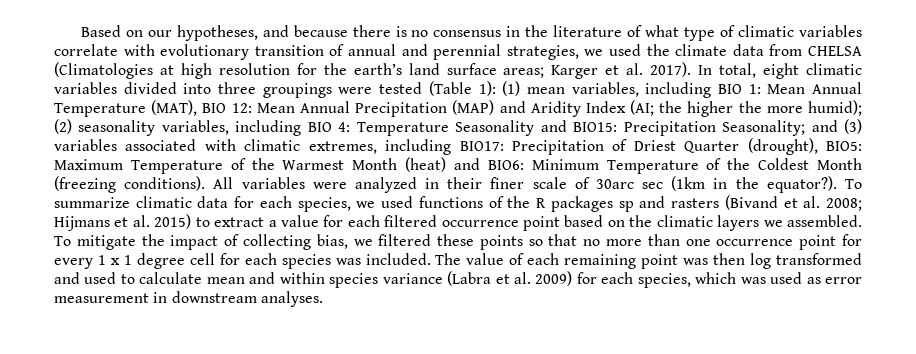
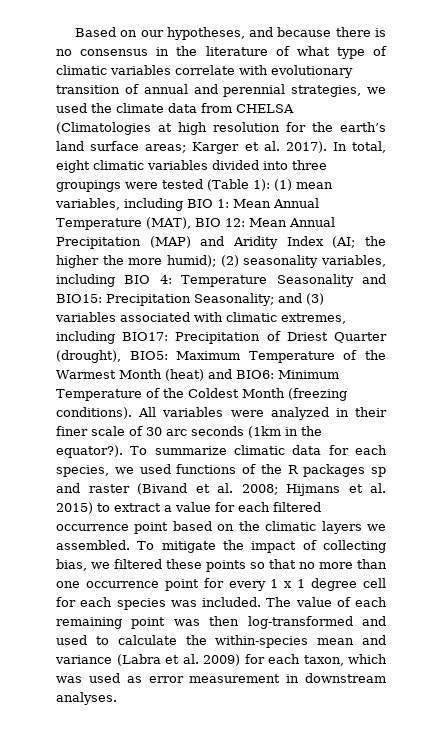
[595,179,664,189] 30arc sec -> [146,426,244,436] 30 arc seconds
[671,198,720,208] rasters -> [88,484,130,493] raster
[750,253,863,269] log transformed -> [247,616,353,629] log-transformed
[206,272,379,288] mean and within species -> [185,635,386,648] the within-species mean and
[637,273,691,288] species, -> [303,655,344,666] taxon,

